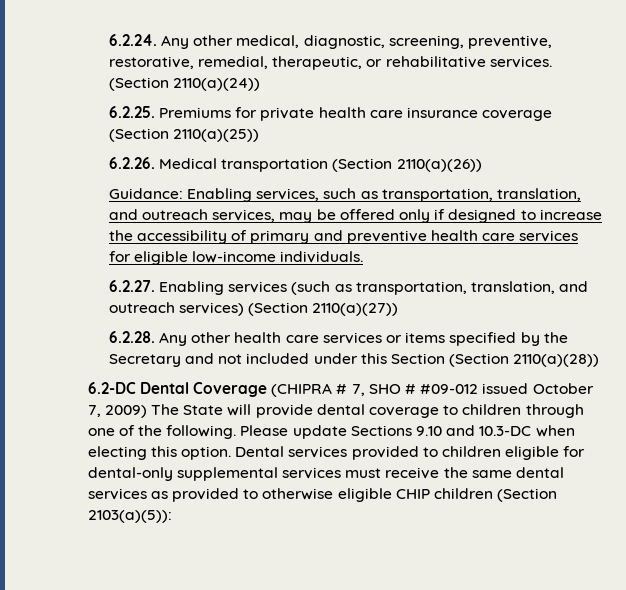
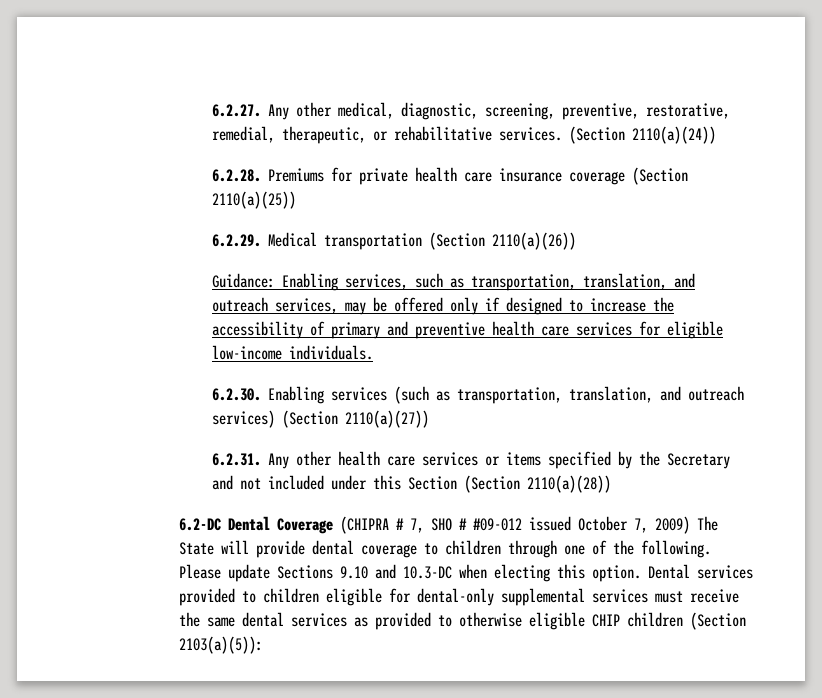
[108,34,157,46] 6.2.24. -> [211,104,261,117] 6.2.27.
[108,106,155,118] 6.2.25. -> [211,169,261,182] 6.2.28.
[108,157,155,169] 6.2.26. -> [211,234,261,247] 6.2.29.
[108,280,155,292] 6.2.27. -> [211,388,261,401] 6.2.30.
[108,331,155,343] 6.2.28. -> [211,453,261,466] 6.2.31.

